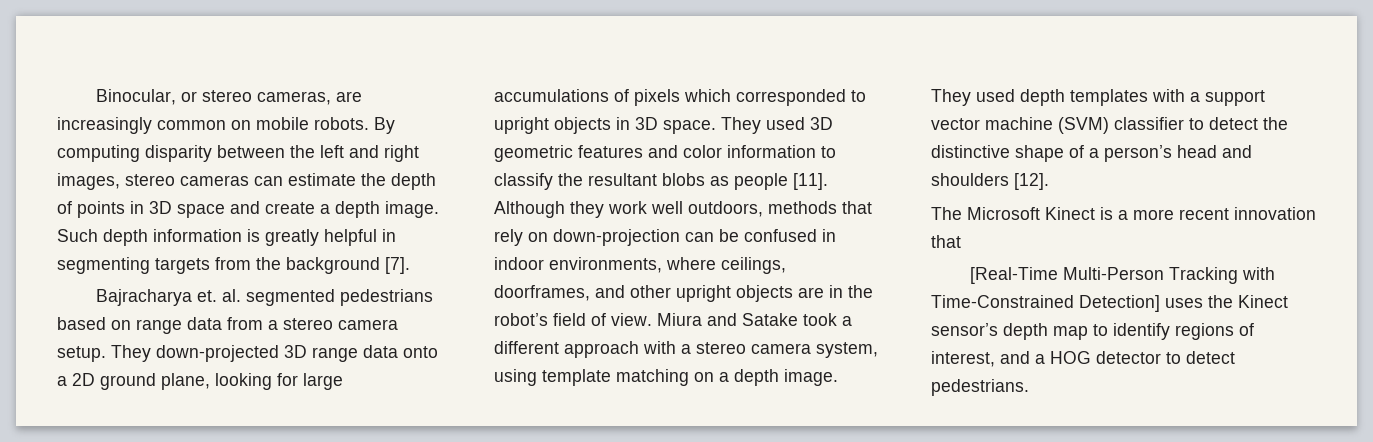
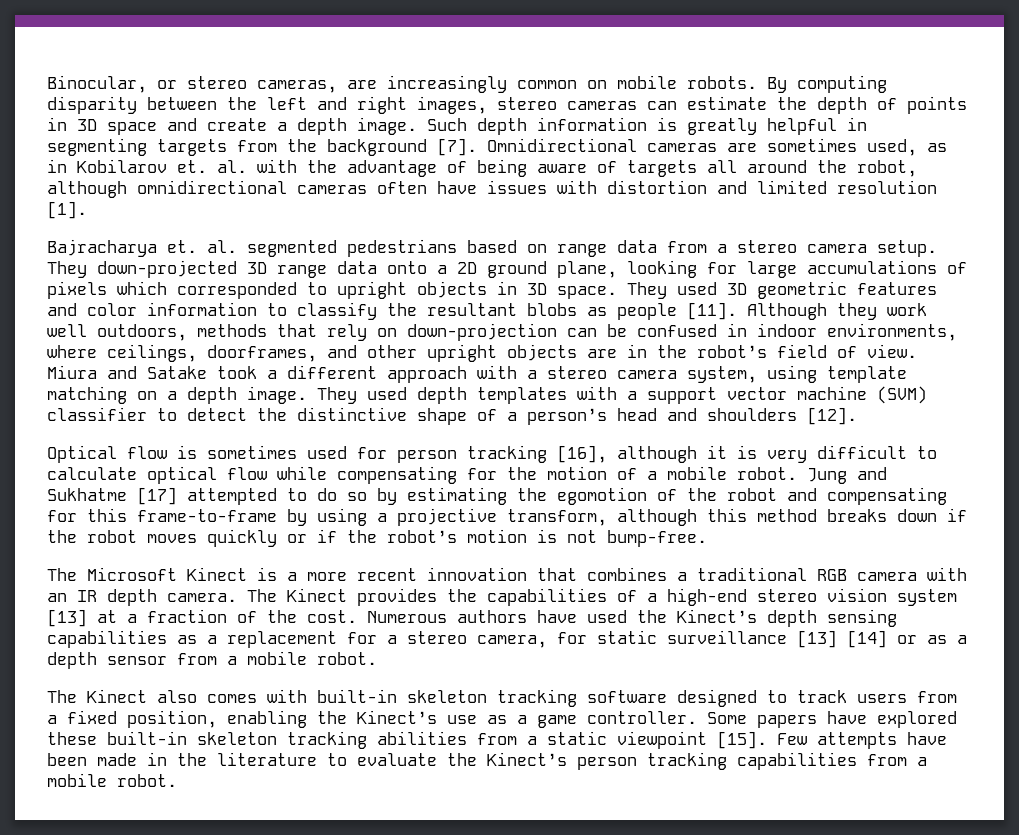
(410, 265) none -> [487,138,947,156] [47,159,917,177] [47,180,937,198] [47,201,87,219] Omnidirectional cameras are sometimes used, as in Kobilarov et. al. with the advantage of being aware of targets all around the robot, although omnidirectional cameras often have issues with distortion and limited resolution [1].
(1049, 181) none -> [47,445,937,463] [47,466,887,484] [47,487,947,505] [47,508,967,526] [47,529,707,547] // Optical flow is sometimes used for person tracking [16], although it is very difficult to calculate optical flow while compensating for the motion of a mobile robot. Jung and Sukhatme [17] attempted to do so by estimating the egomotion of the robot and compensating for this frame-to-frame by using a projective transform, although this method breaks down if the robot moves quickly or if the robot’s motion is not bump-free.
[969,267,1275,284] [931,295,1288,312] [931,323,1254,340] [931,351,1235,367] [931,379,1029,396] // [Real-Time Multi-Person Tracking with Time-Constrained Detection] uses the Kinect sensor’s depth map to identify regions of interest, and a HOG detector to detect pedestrians. -> [587,567,967,581] [47,588,957,606] [47,609,897,627] [47,630,967,648] [47,651,377,669] [47,689,957,707] [47,710,957,728] [47,731,947,749] [47,752,927,770] [47,773,177,787] combines a traditional RGB camera with an IR depth camera. The Kinect provides the capabilities of a high-end stereo vision system [13] at a fraction of the cost. Numerous authors have used the Kinect’s depth sensing capabilities as a replacement for a stereo camera, for static surveillance [13] [14] or as a depth sensor from a mobile robot. // The Kinect also comes with built-in skeleton tracking software designed to track users from a fixed position, enabling the Kinect’s use as a game controller. Some papers have explored these built-in skeleton tracking abilities from a static viewpoint [15]. Few attempts have been made in the literature to evaluate the Kinect’s person tracking capabilities from a mobile robot.

